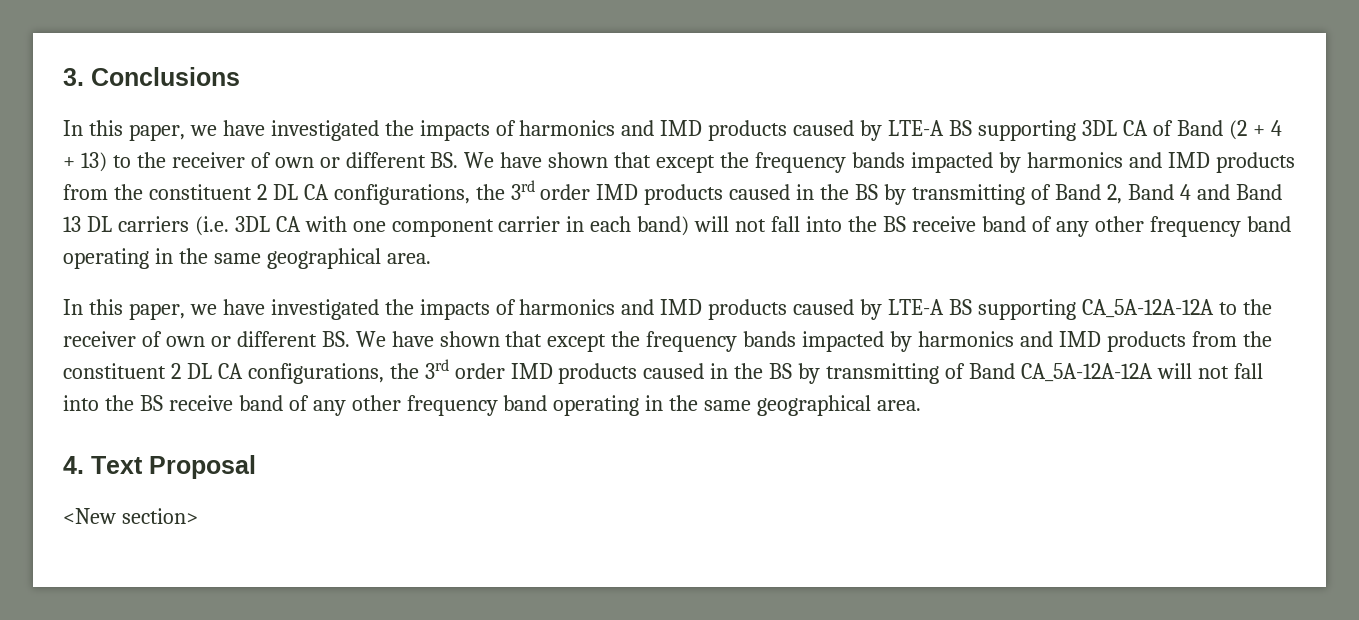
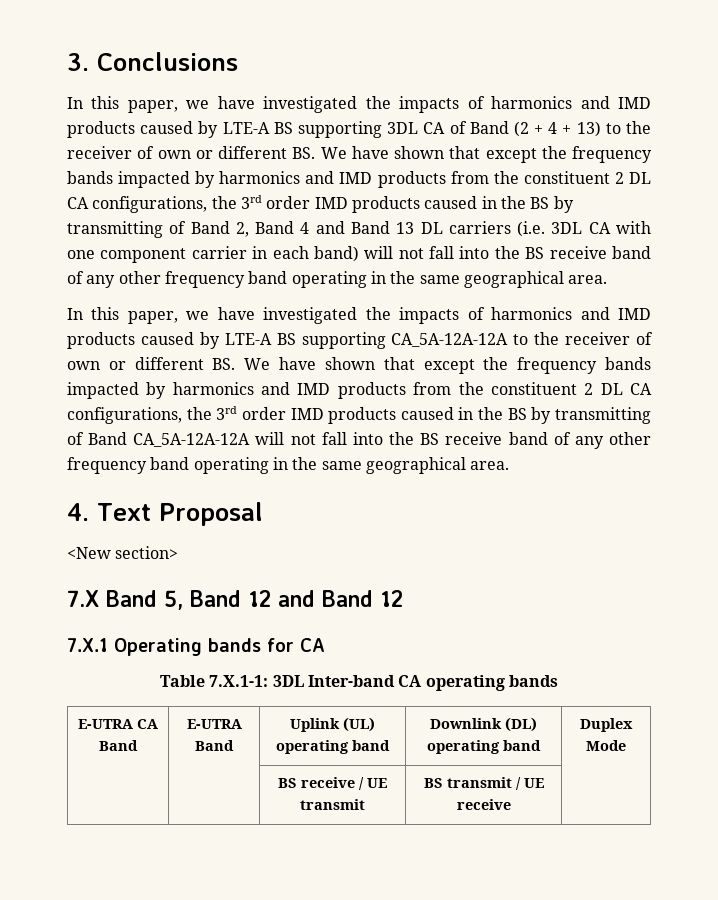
(198, 516) none -> [67,590,403,610] [67,638,325,656] [160,675,558,691] [78,719,158,729] [99,740,138,751] [186,719,242,729] [195,740,234,751] [290,717,375,732] [276,740,390,754] [430,717,537,732] [427,740,541,754] [580,718,633,732] [586,740,626,751] [278,777,387,790] [300,799,365,810] [423,777,544,790] [456,799,511,810] // 7.X Band 5, Band 12 and Band 12 // 7.X.1 Operating bands for CA // Table 7.X.1-1: 3DL Inter-band CA operating bands // E-UTRA CA Band | E-UTRA Band | Uplink (UL) operating band | Downlink (DL) operating band | Duplex Mode // | | BS receive / UE transmit | BS transmit / UE receive |

